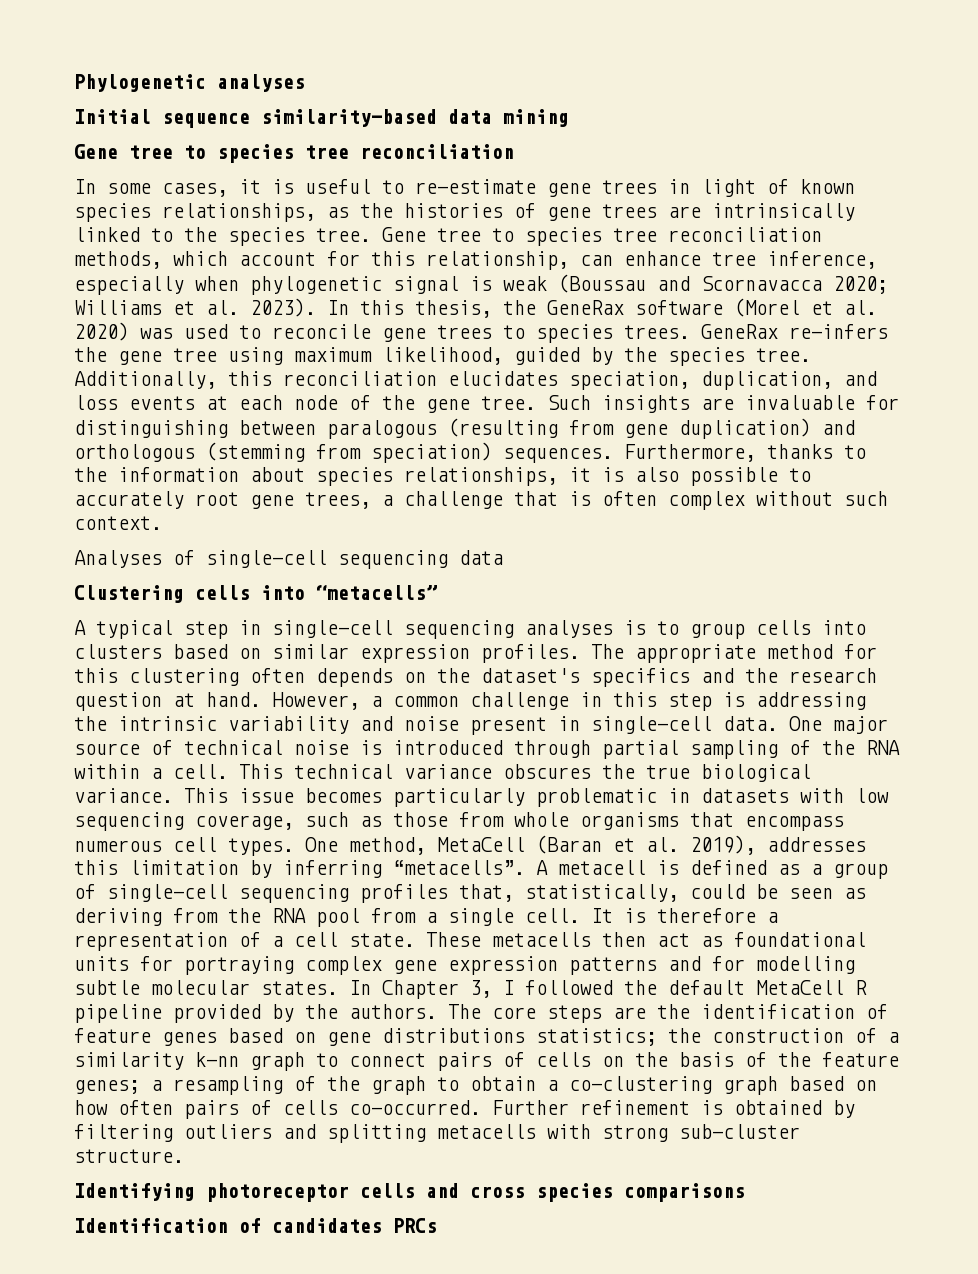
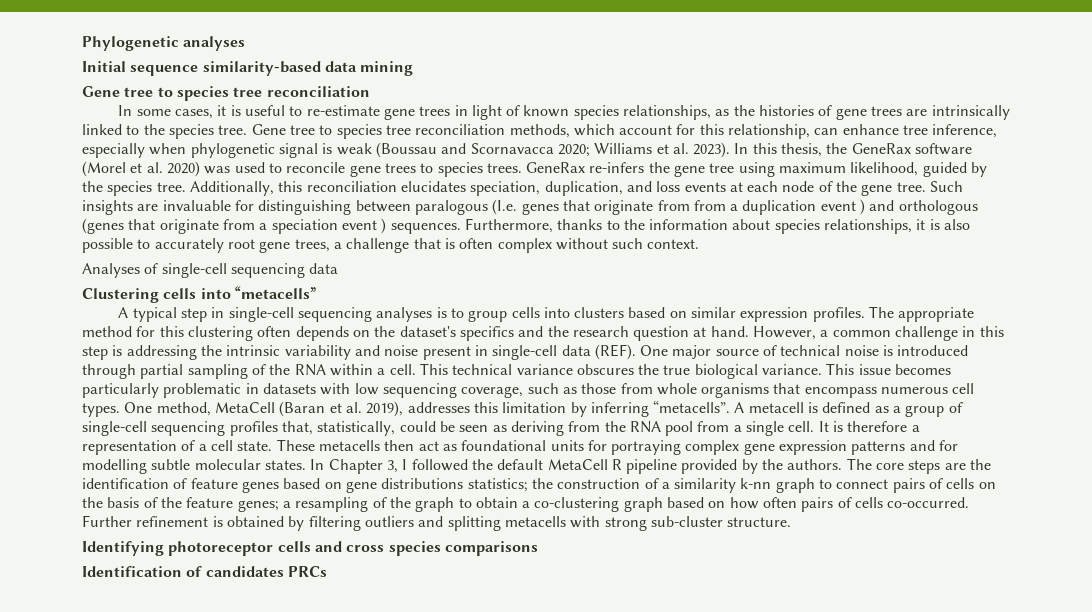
[448,418,855,439] [74,442,492,463] (resulting from gene duplication) and orthologous (stemming from speciation) -> [492,199,978,215] [82,218,387,234] (I.e. genes that originate from from a duplication event ) and orthologous (genes that originate from a speciation event )
[723,716,778,731] data. -> [561,344,636,360] data (REF).

